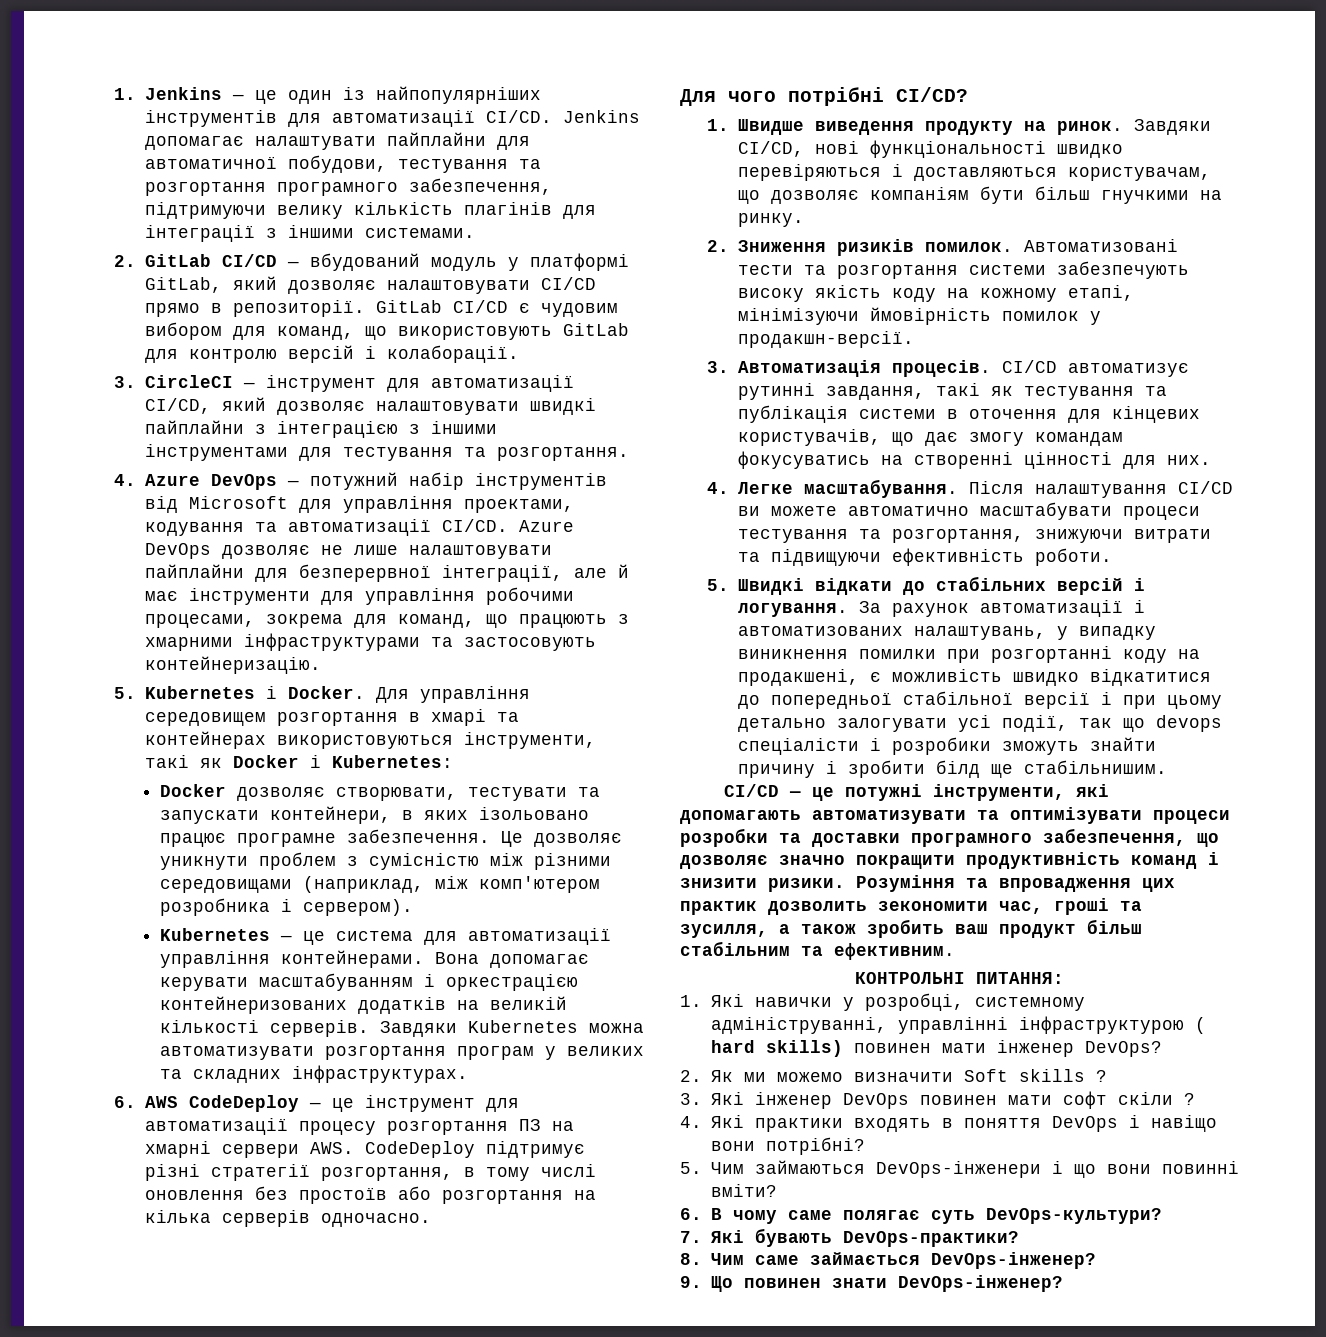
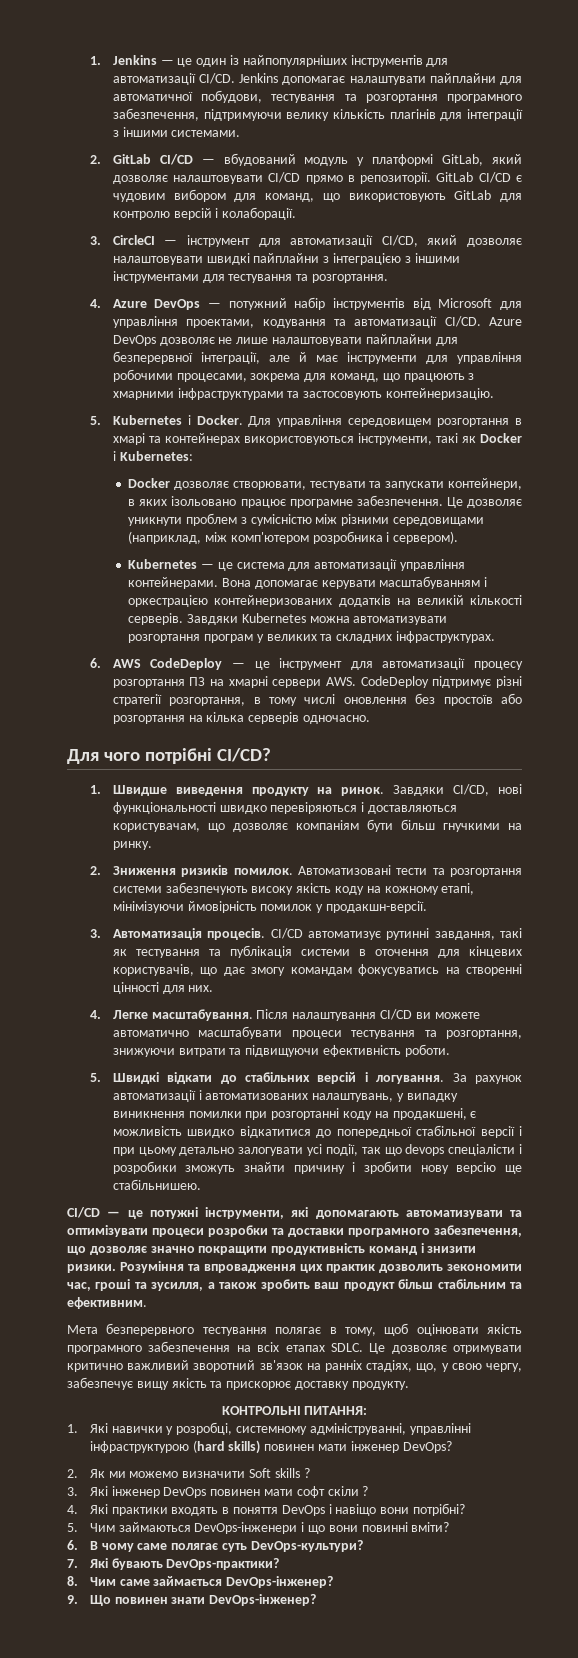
[935,760,1167,778] білд ще стабільнишим. -> [420,1162,522,1174] [112,1179,201,1190] нову версію ще стабільнишею.
(955, 951) none -> [67,1323,522,1336] [67,1341,522,1354] [67,1360,522,1372] [67,1377,409,1390] // Мета безперервного тестування полягає в тому, щоб оцінювати якість програмного забезпечення на всіх етапах SDLC. Це дозволяє отримувати критично важливий зворотний зв'язок на ранніх стадіях, що, у свою чергу, забезпечує вищу якість та прискорює доставку продукту.
[1194,1017,1206,1034] [710,1040,755,1053] ( hard -> [192,1440,225,1453] (hard

